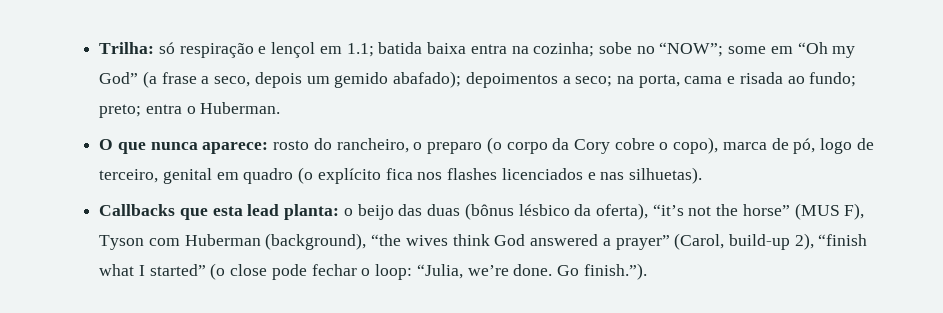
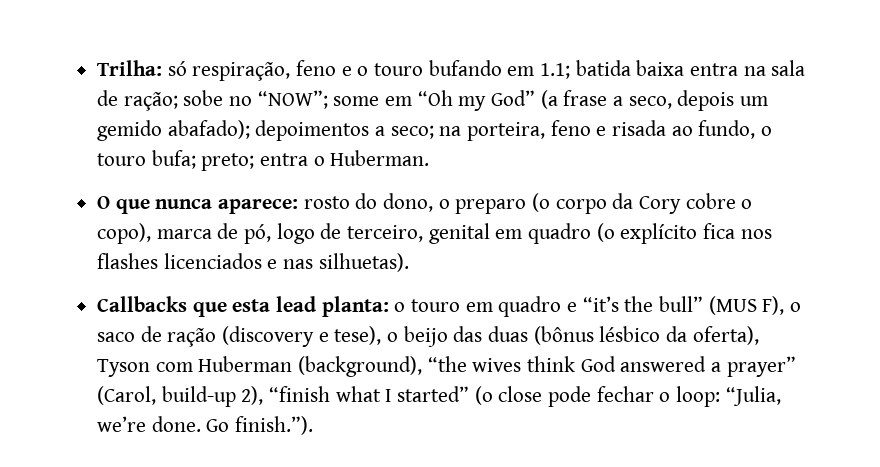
[179,42,316,58] respiração e lençol -> [192,60,502,81] respiração, feno e o touro bufando
[533,42,595,57] cozinha; -> [771,60,806,76] [97,90,178,111] sala de ração;
[638,74,723,88] porta, cama -> [467,120,591,141] porteira, feno
[809,72,857,87] fundo; -> [698,120,773,139] [97,150,196,169] fundo, o touro bufa;
[336,138,409,153] rancheiro, -> [383,193,434,212] dono,
(353, 212) none -> [411,296,802,317] [97,326,399,347] touro em quadro e “it’s the bull” (MUS F), o saco de ração (discovery e tese), o
[652,203,865,220] “it’s not the horse” (MUS F), -> (759, 335) none

